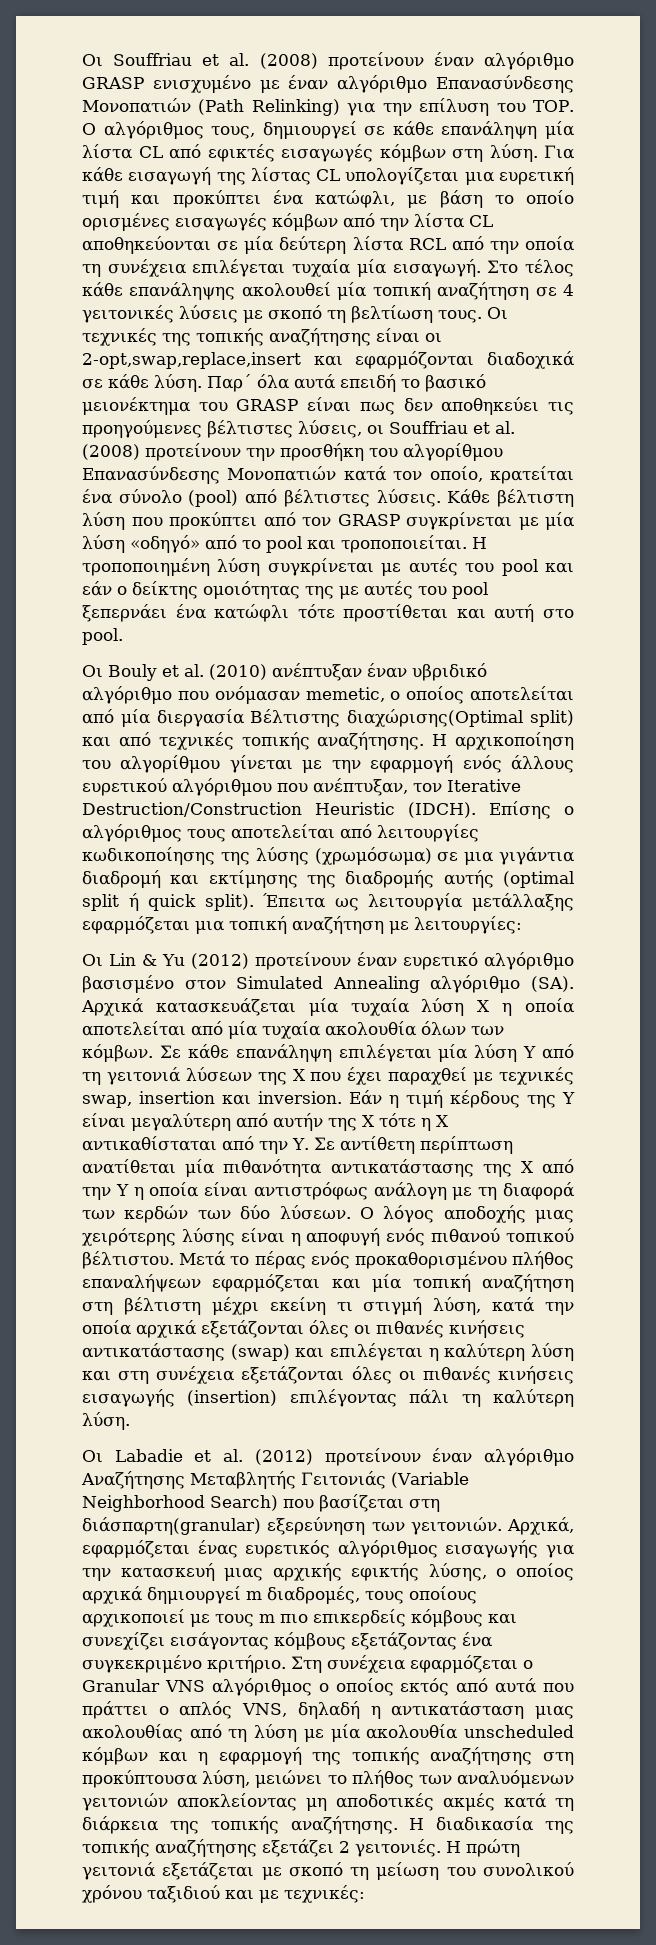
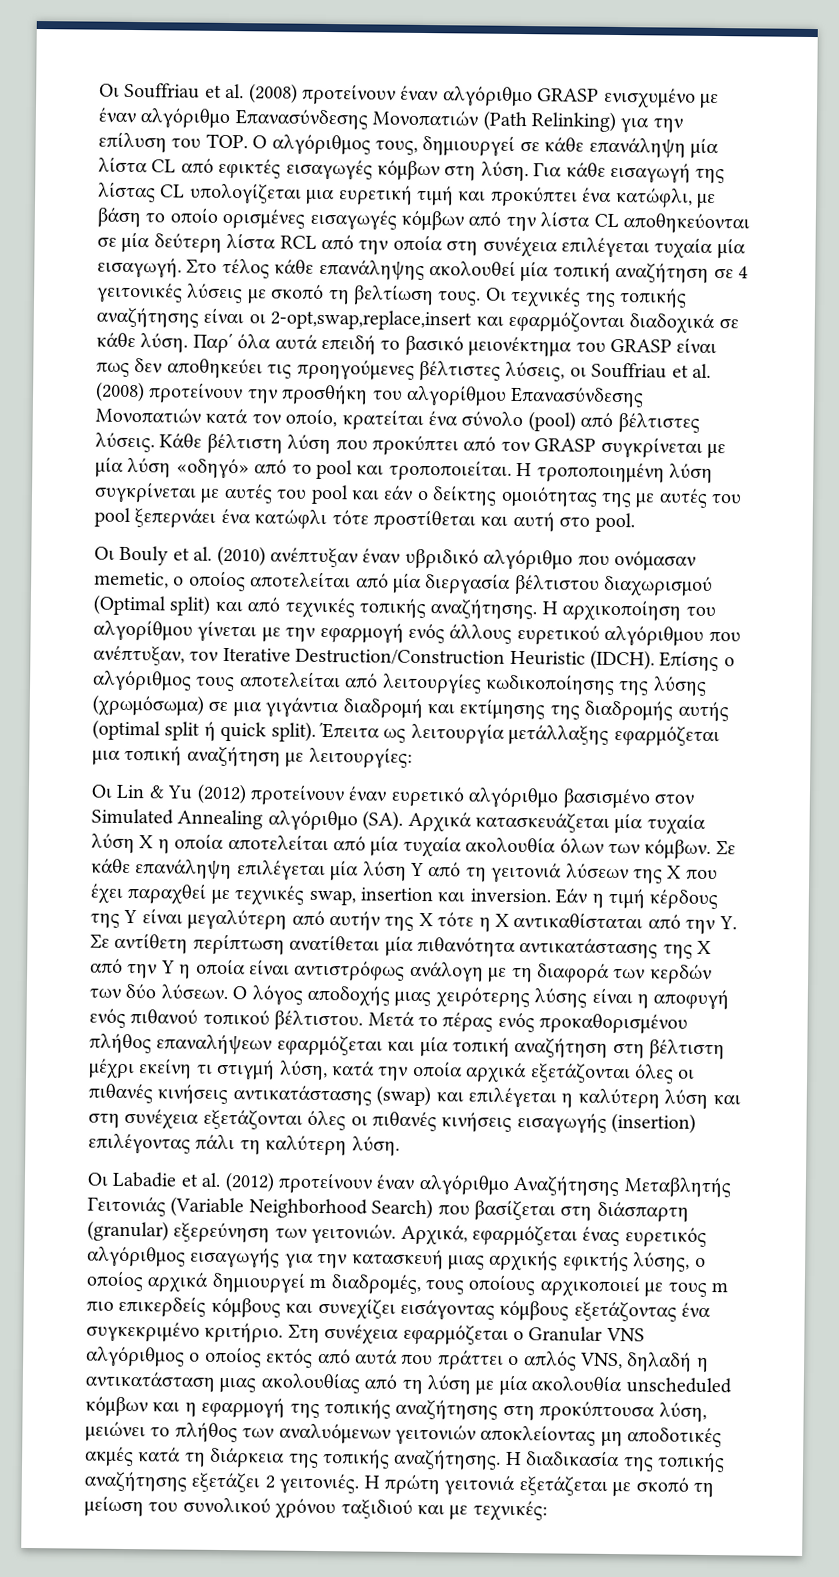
[82,264,101,277] τη -> [446,240,479,256] στη
[250,709,524,727] Βέλτιστης διαχώρισης(Optimal -> [514,574,714,598] [93,594,166,616] βέλτιστου διαχωρισμού (Optimal
[82,1517,261,1535] διάσπαρτη(granular) -> [596,1201,689,1222] [87,1220,169,1242] διάσπαρτη (granular)

